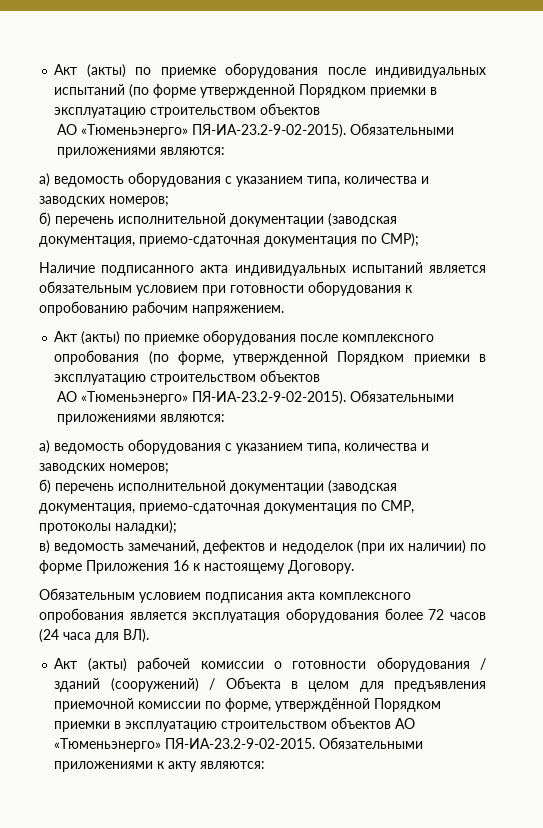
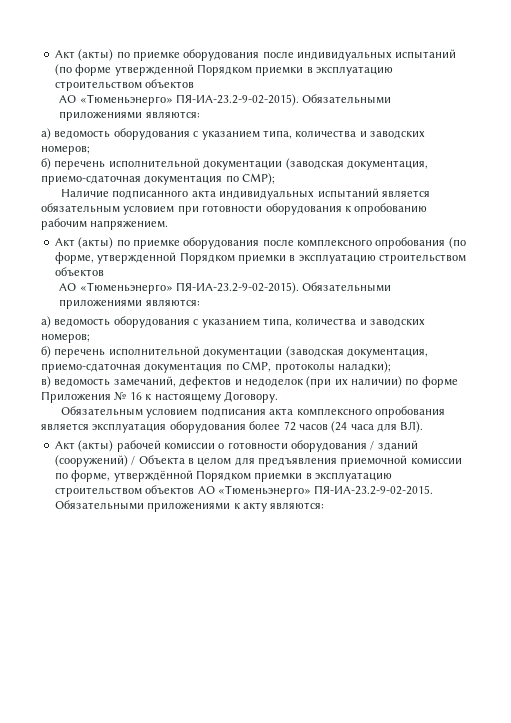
(169, 567) none -> [114,392,127,401] №

